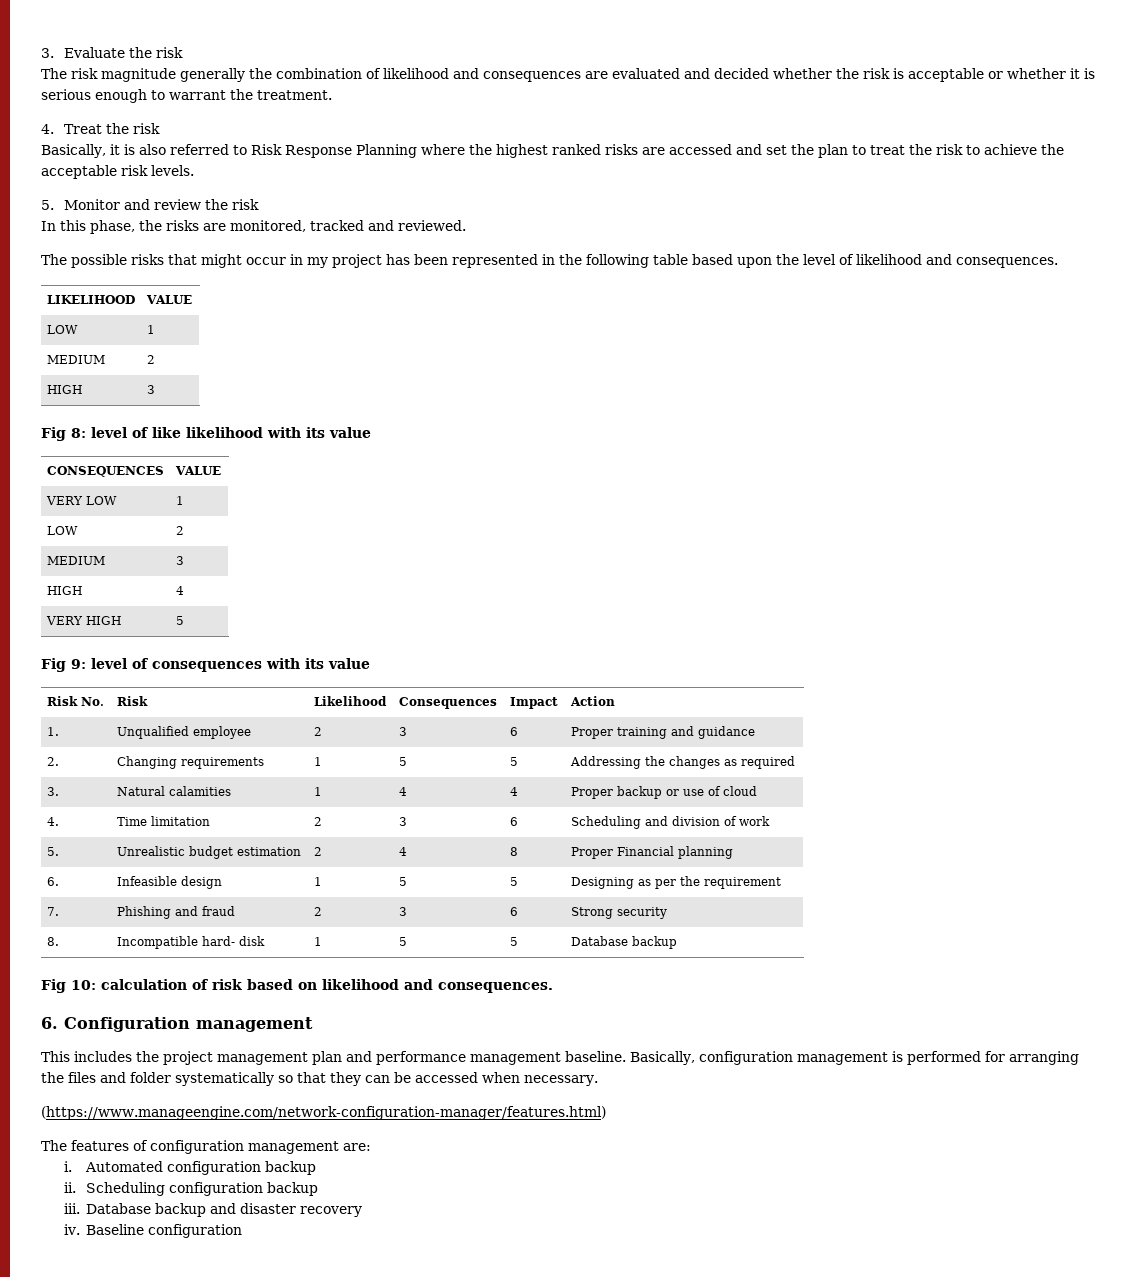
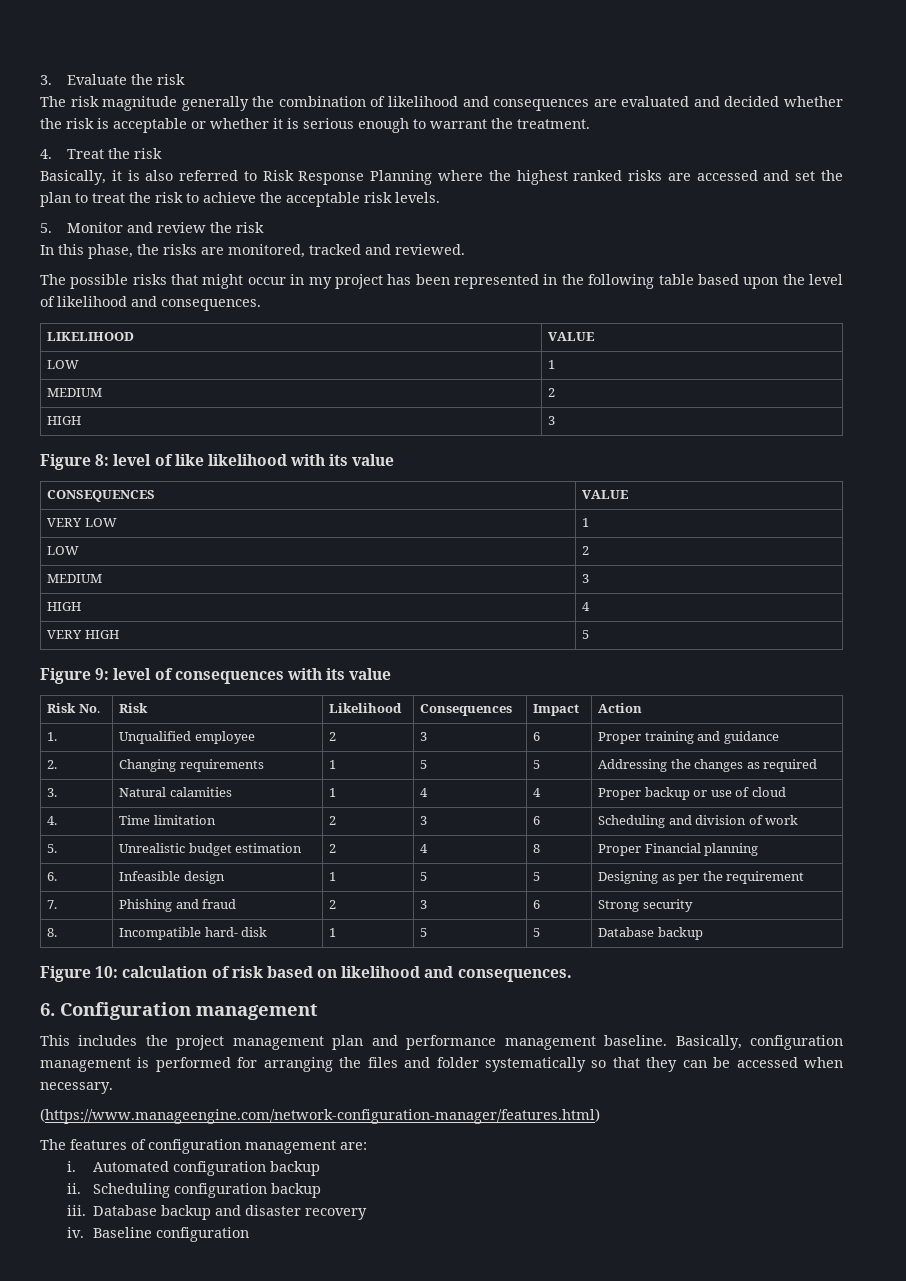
[41,427,66,441] Fig -> [40,454,91,470] Figure
[41,658,66,672] Fig -> [40,668,91,684] Figure
[41,979,66,993] Fig -> [40,966,91,982] Figure

